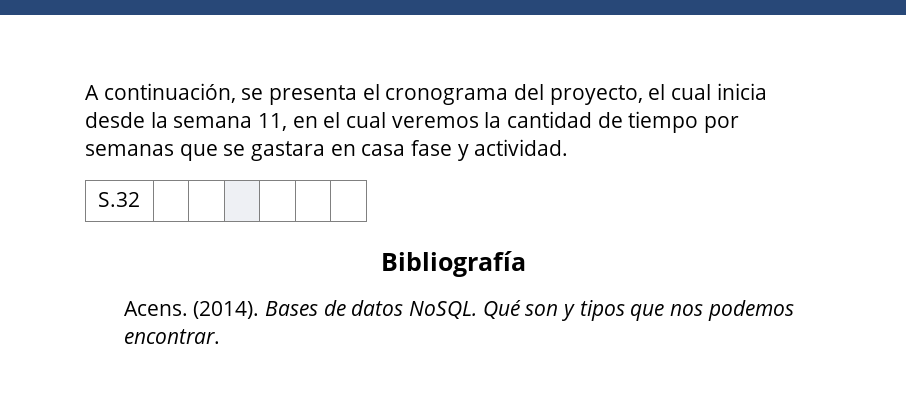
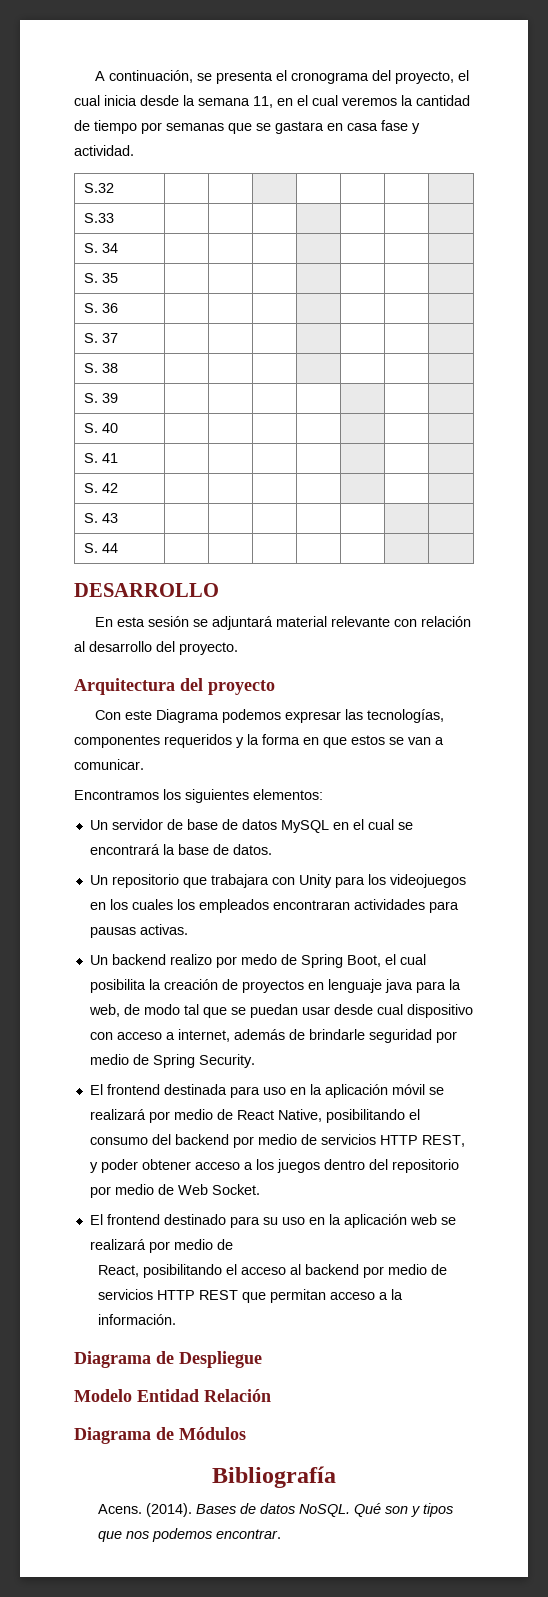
(140, 199) none -> [84,213,115,223] [84,243,119,253] [84,273,119,283] [84,303,119,313] [84,333,119,343] [84,363,119,373] [84,393,119,403] [84,423,119,433] [84,453,119,463] [84,483,119,493] [84,513,119,523] [84,543,119,553] [74,583,219,597] [94,616,471,630] [74,641,238,655] [74,678,275,695] [94,709,444,723] [74,734,444,748] [74,759,144,770] [74,789,323,803] [89,819,413,833] [89,844,272,855] [89,874,466,888] [89,899,459,913] [89,924,188,938] [89,954,426,968] [89,979,461,993] [88,1004,473,1018] [89,1029,457,1043] [89,1054,255,1068] [89,1084,444,1098] [89,1109,420,1123] [89,1134,465,1148] [89,1159,459,1173] [89,1184,260,1198] [89,1214,456,1228] [89,1239,233,1253] [97,1264,447,1278] [97,1289,403,1303] [97,1314,176,1325] [74,1351,262,1368] [74,1389,271,1402] [74,1427,246,1444] | // S.33 | | | | | | | // S. 34 | | | | | | | // S. 35 | | | | | | | // S. 36 | | | | | | | // S. 37 | | | | | | | // S. 38 | | | | | | | // S. 39 | | | | | | | // S. 40 | | | | | | | // S. 41 | | | | | | | // S. 42 | | | | | | | // S. 43 | | | | | | | // S. 44 | | | | | | | // DESARROLLO // En esta sesión se adjuntará material relevante con relación al desarrollo del proyecto. // Arquitectura del proyecto // Con este Diagrama podemos expresar las tecnologías, componentes requeridos y la forma en que estos se van a comunicar. // Encontramos los siguientes elementos: // Un servidor de base de datos MySQL en el cual se encontrará la base de datos. // Un repositorio que trabajara con Unity para los videojuegos en los cuales los empleados encontraran actividades para pausas activas. // Un backend realizo por medo de Spring Boot, el cual posibilita la creación de proyectos en lenguaje java para la web, de modo tal que se puedan usar desde cual dispositivo con acceso a internet, además de brindarle seguridad por medio de Spring Security. // El frontend destinada para uso en la aplicación móvil se realizará por medio de React Native, posibilitando el consumo del backend por medio de servicios HTTP REST, y poder obtener acceso a los juegos dentro del repositorio por medio de Web Socket. // El frontend destinado para su uso en la aplicación web se realizará por medio de // React, posibilitando el acceso al backend por medio de servicios HTTP REST que permitan acceso a la información. // Diagrama de Despliegue // Modelo Entidad Relación // Diagrama de Módulos

